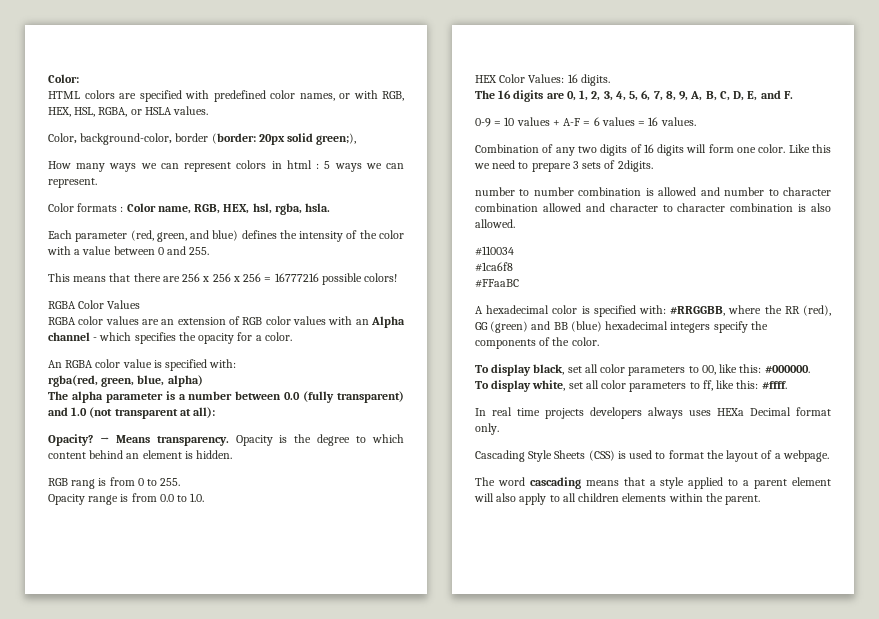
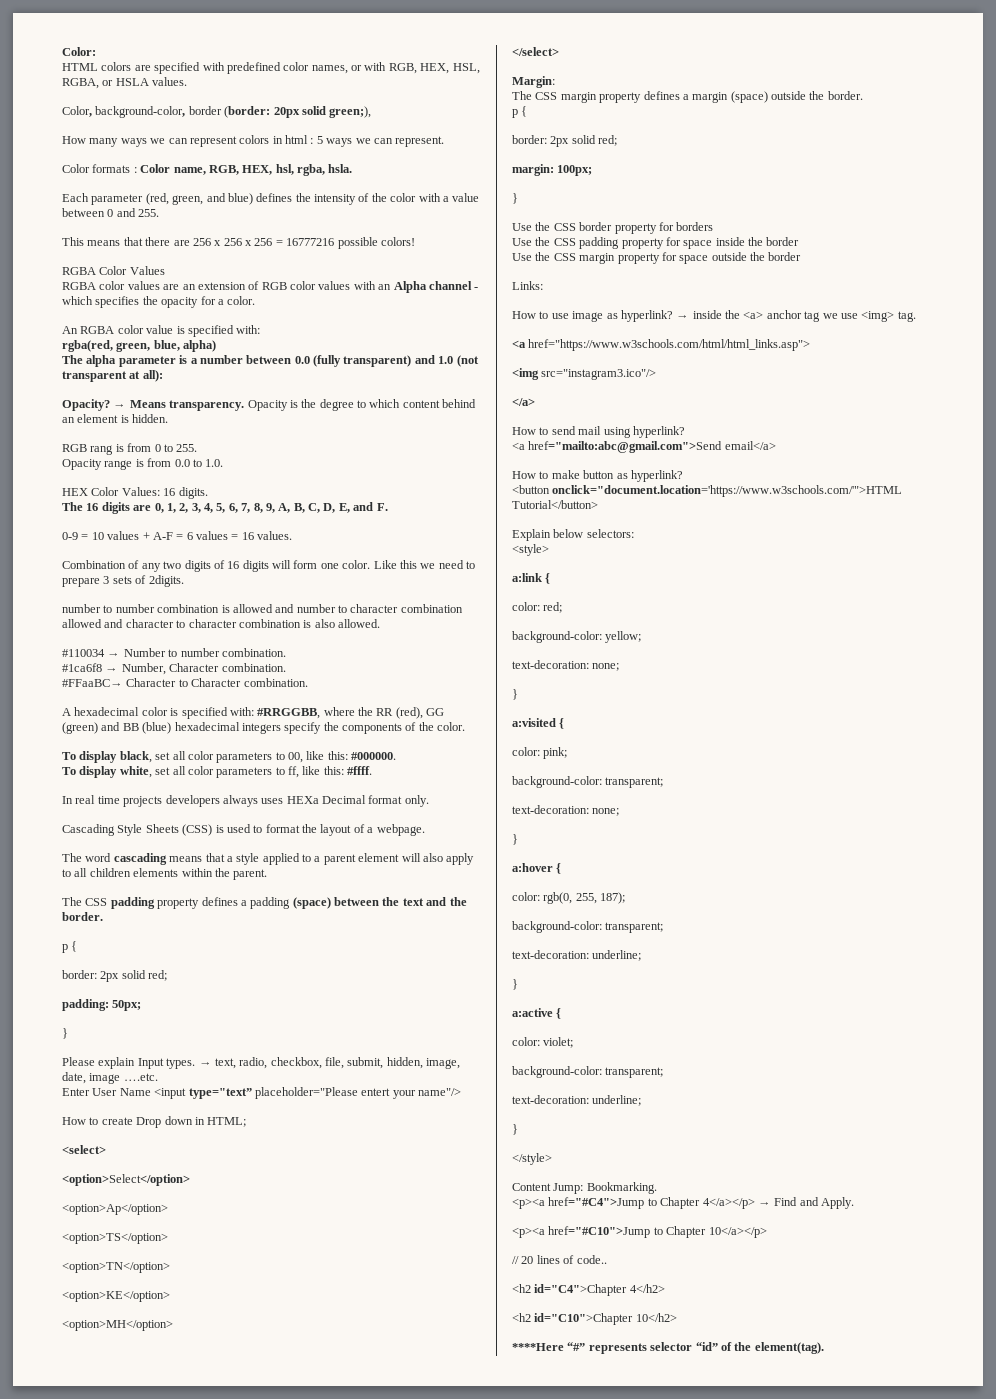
[475,262,513,272] [475,279,519,288] // #1ca6f8 // #FFaaBC -> [107,648,286,657] [62,663,286,675] [62,678,308,687] → Number to number combination. // #1ca6f8 → Number, Character combination. // #FFaaBC→ Character to Character combination.
(761, 500) none -> [62,897,467,909] [62,912,103,921] [62,941,78,953] [62,970,168,982] [62,999,142,1011] [62,1028,68,1039] [62,1057,461,1069] [62,1072,158,1084] [62,1087,461,1099] [62,1116,247,1128] [62,1145,106,1154] [62,1174,190,1186] [62,1204,168,1215] [62,1233,168,1244] [62,1262,170,1273] [62,1291,170,1302] [62,1320,173,1331] [512,47,559,56] [512,76,555,88] [512,91,863,103] [512,106,528,118] [512,135,618,147] [512,164,593,176] [512,193,518,204] [512,222,714,234] [512,237,800,249] [512,252,802,264] [512,281,543,290] [512,310,916,322] [512,339,811,351] [512,368,657,380] [512,398,535,406] [512,426,685,438] [512,441,776,453] [512,470,683,482] [512,485,903,497] [512,500,598,509] [512,529,634,541] [512,544,549,556] [512,573,551,584] [512,602,563,613] [512,631,642,643] [512,660,620,671] [512,689,518,700] [512,718,565,729] [512,747,568,759] [512,776,664,788] [512,805,620,816] [512,834,518,845] [512,863,562,874] [512,892,626,904] [512,921,664,933] [512,950,642,961] [512,979,518,990] [512,1008,562,1019] [512,1037,574,1048] [512,1066,664,1078] [512,1095,642,1106] [512,1124,518,1135] [512,1153,552,1165] [512,1182,657,1194] [512,1197,854,1209] [512,1226,767,1238] [512,1255,607,1264] [512,1284,665,1296] [512,1313,677,1325] [512,1342,824,1354] // The CSS padding property defines a padding (space) between the text and the border. // p { // border: 2px solid red; // padding: 50px; // } // Please explain Input types. → text, radio, checkbox, file, submit, hidden, image, date, image ….etc. // Enter User Name <input type="text” placeholder="Please entert your name"/> // How to create Drop down in HTML; // <select> // <option>Select</option> // <option>Ap</option> // <option>TS</option> // <option>TN</option> // <option>KE</option> // <option>MH</option> // </select> // Margin: // The CSS margin property defines a margin (space) outside the border. // p { // border: 2px solid red; // margin: 100px; // } // Use the CSS border property for borders // Use the CSS padding property for space inside the border // Use the CSS margin property for space outside the border // Links: // How to use image as hyperlink? → inside the <a> anchor tag we use <img> tag. // <a href="https://www.w3schools.com/html/html_links.asp"> // <img src="instagram3.ico"/> // </a> // How to send mail using hyperlink? // <a href="mailto:abc@gmail.com">Send email</a> // How to make button as hyperlink? // <button onclick="document.location='https://www.w3schools.com/'">HTML Tutorial</button> // Explain below selectors: // <style> // a:link { // color: red; // background-color: yellow; // text-decoration: none; // } // a:visited { // color: pink; // background-color: transparent; // text-decoration: none; // } // a:hover { // color: rgb(0, 255, 187); // background-color: transparent; // text-decoration: underline; // } // a:active { // color: violet; // background-color: transparent; // text-decoration: underline; // } // </style> // Content Jump: Bookmarking. // <p><a href="#C4">Jump to Chapter 4</a></p> → Find and Apply. // <p><a href="#C10">Jump to Chapter 10</a></p> // // 20 lines of code.. // <h2 id="C4">Chapter 4</h2> // <h2 id="C10">Chapter 10</h2> // ****Here “#” represents selector “id” of the element(tag).

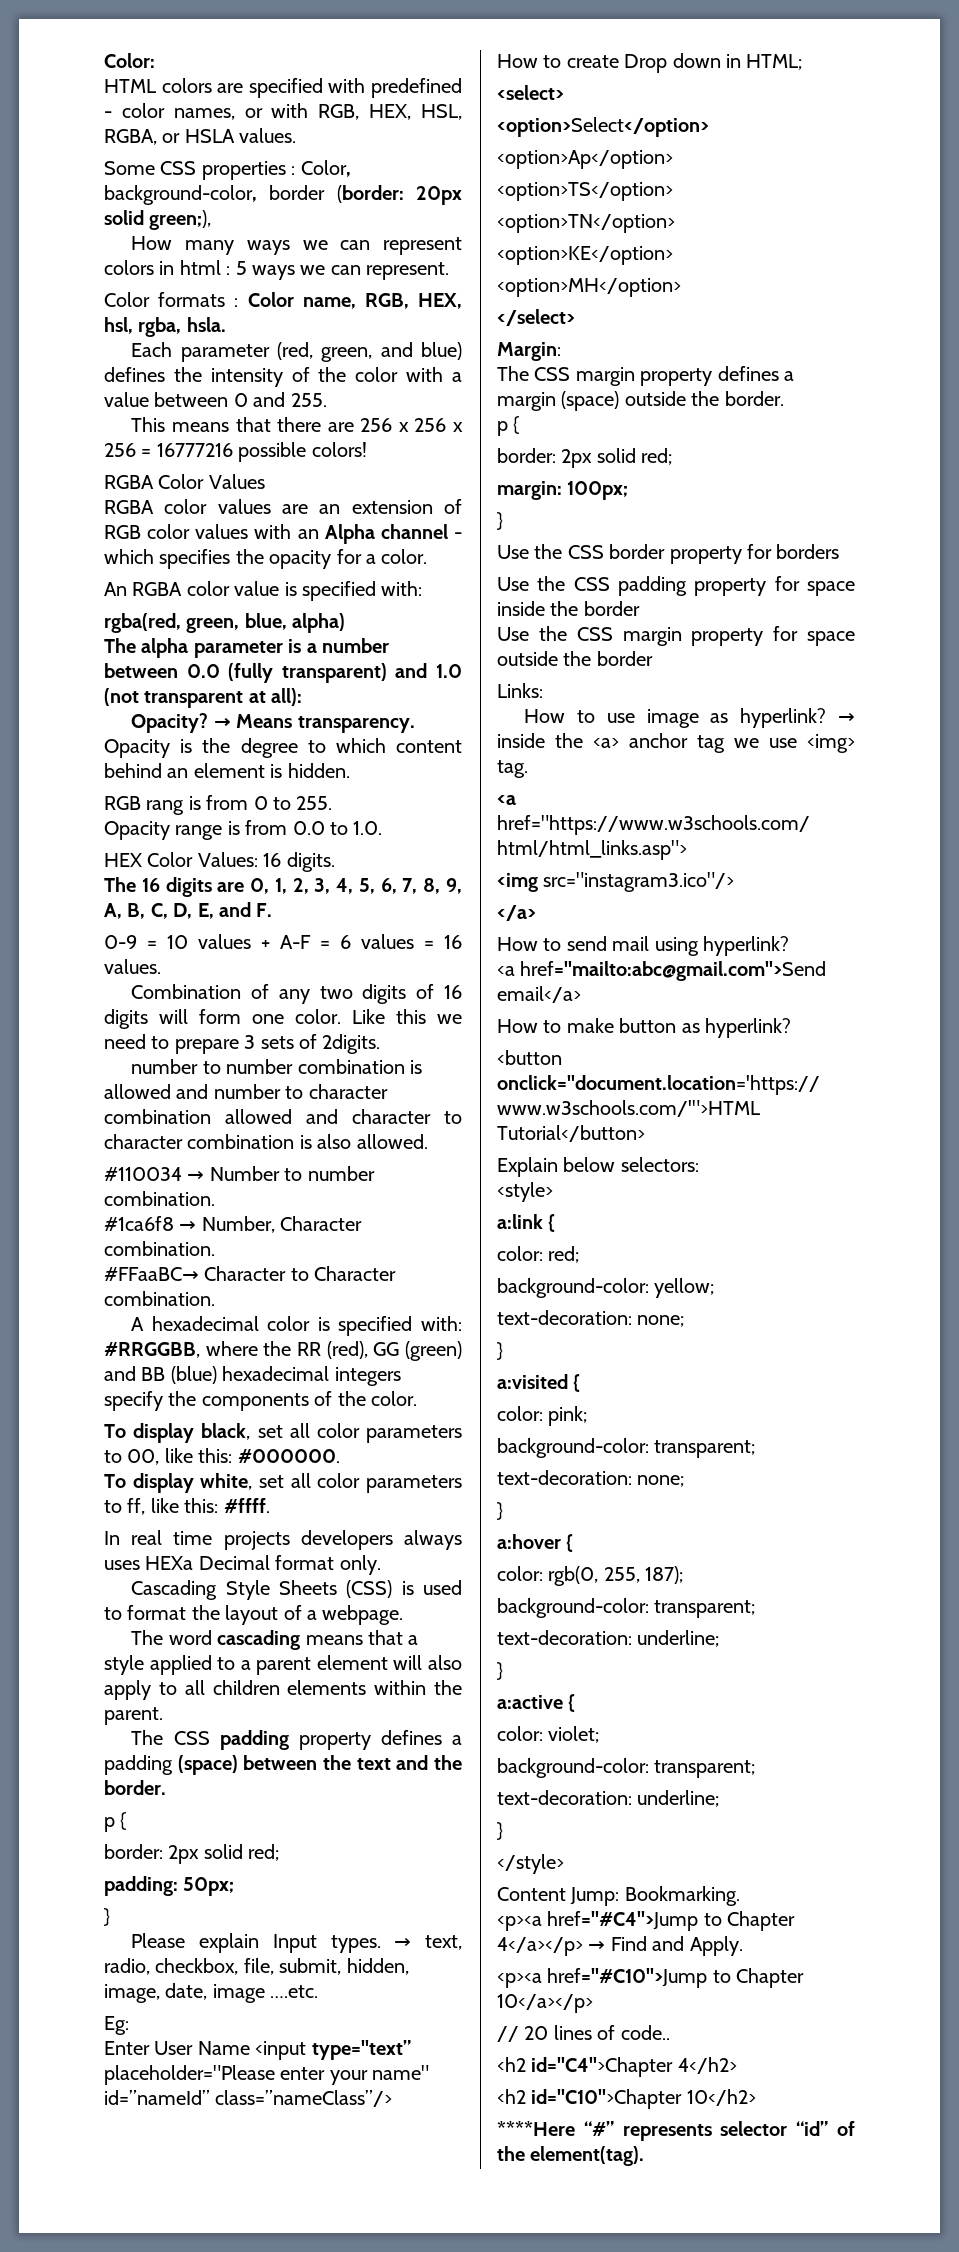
(281, 68) none -> [104,111,112,118] -
(188, 81) none -> [104,161,296,180] Some CSS properties :
(158, 1077) none -> [104,2016,129,2035] // Eg:
[361,1088,461,1099] entert your name"/> -> [280,2065,430,2085] [104,2090,393,2107] enter your name" id=”nameId” class=”nameClass”/>

